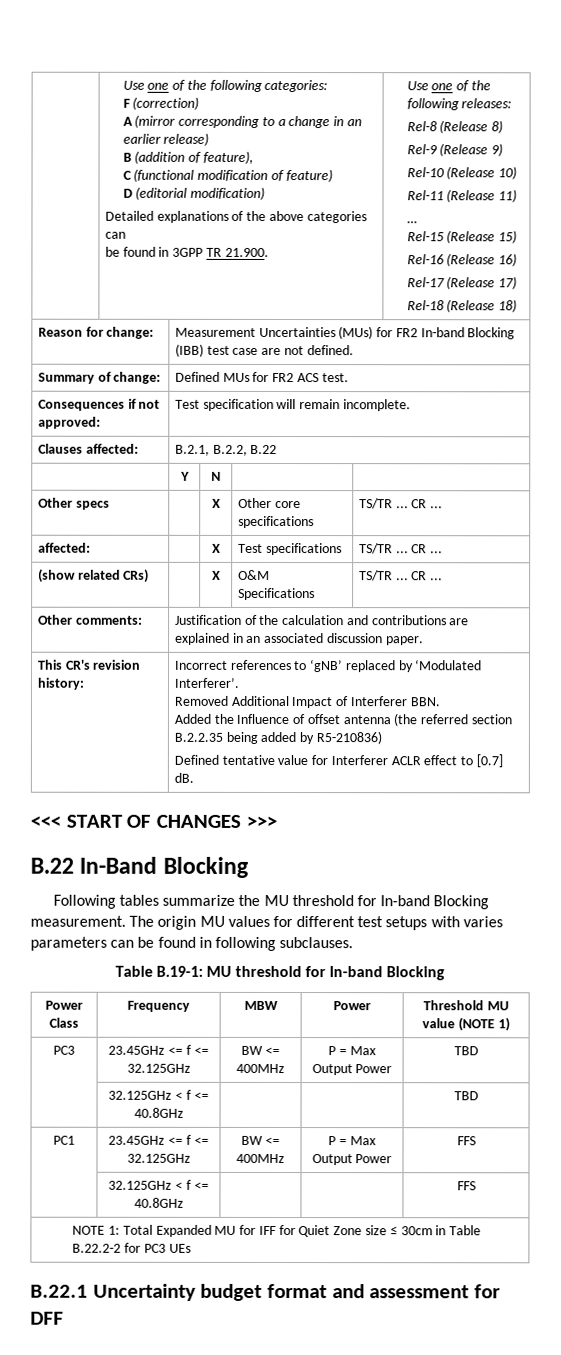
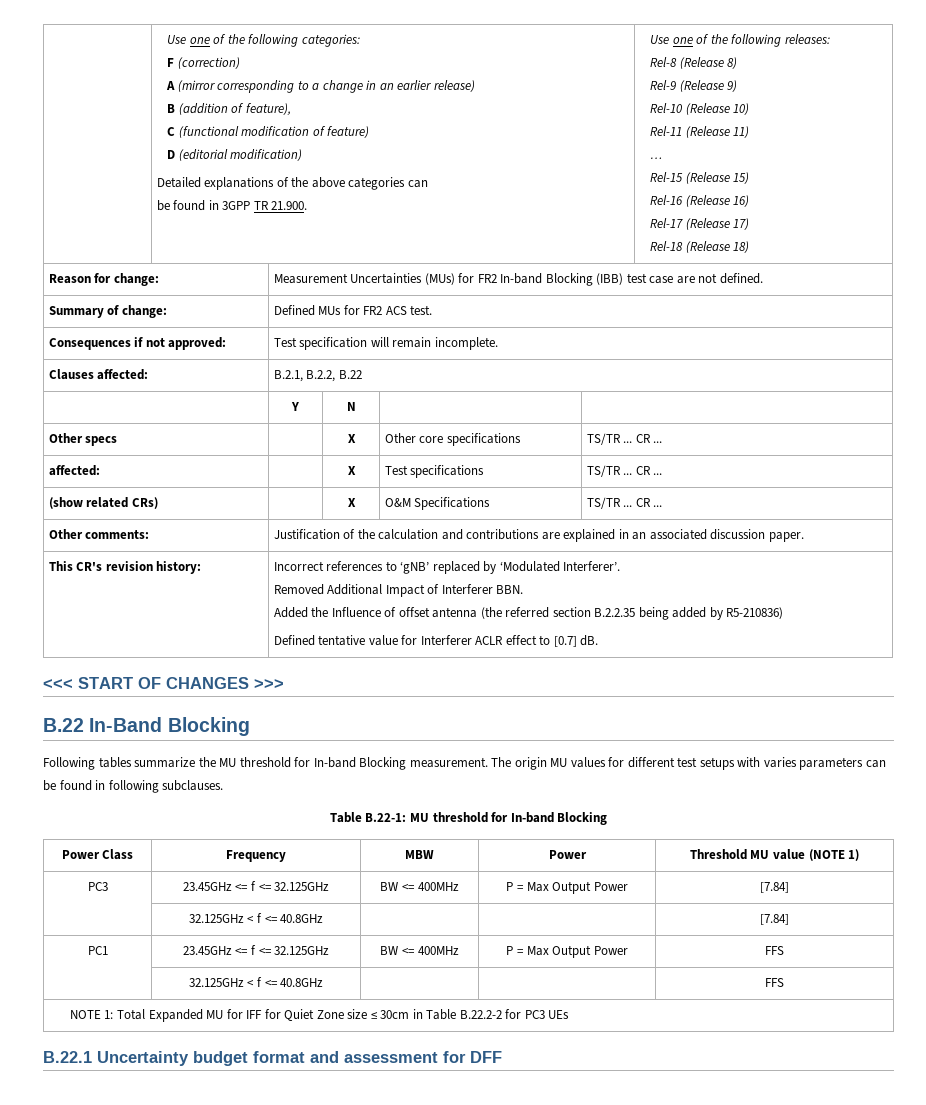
[156,965,204,977] B.19-1: -> [365,813,407,822] B.22-1:
[453,1046,479,1056] [108,1089,209,1100] [133,1107,184,1118] [453,1091,479,1101] TBD // | 32.125GHz < f <= 40.8GHz | | | TBD -> [760,882,789,893] [188,913,324,923] [760,914,789,925] [7.84] // | 32.125GHz < f <= 40.8GHz | | | [7.84]

